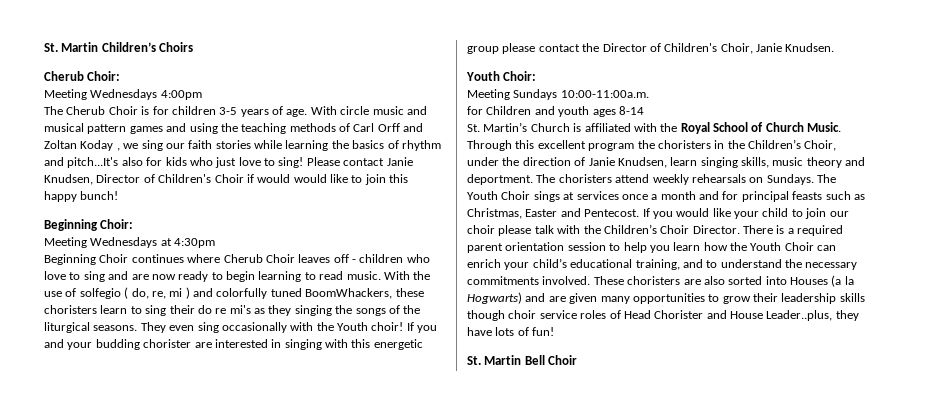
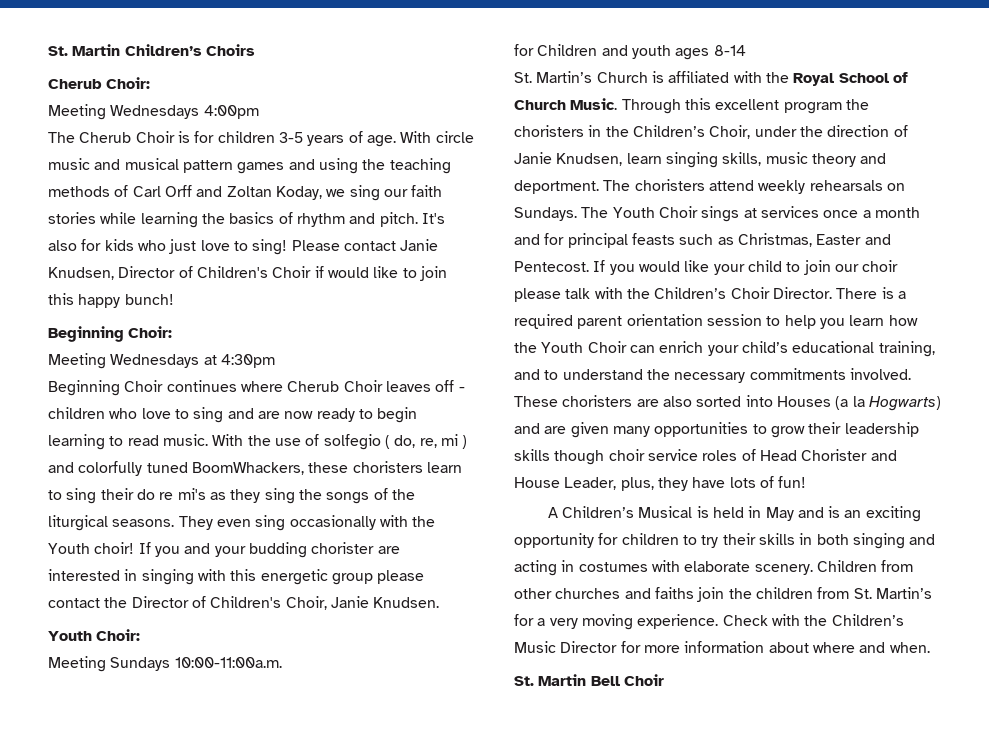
[80,140,120,151] Koday , -> [275,186,322,200] Koday,
[67,157,119,168] pitch...It's -> [379,212,445,227] pitch. It's
[293,174,327,183] would -> (369, 272) none
[294,305,332,316] singing -> [264,488,295,504] sing
[766,310,833,321] Leader..plus, -> [564,477,654,491] Leader, plus,
(555, 331) none -> [547,506,921,522] [514,533,936,549] [514,560,914,576] [514,587,932,602] [514,614,904,630] [514,641,930,653] // A Children’s Musical is held in May and is an exciting opportunity for children to try their skills in both singing and acting in costumes with elaborate scenery. Children from other churches and faiths join the children from St. Martin’s for a very moving experience. Check with the Children’s Music Director for more information about where and when.

